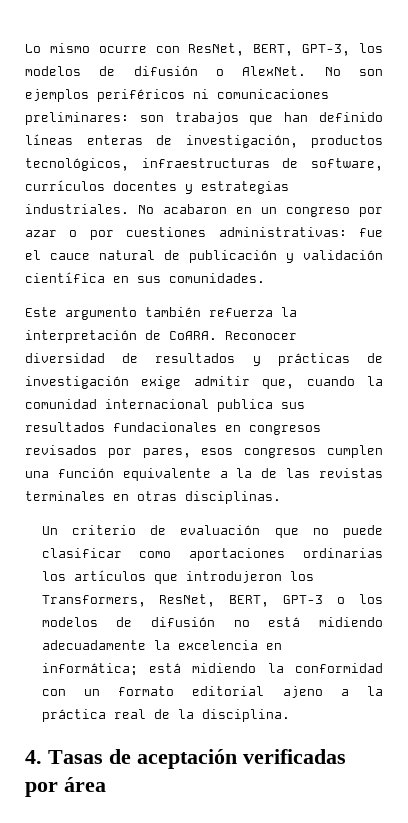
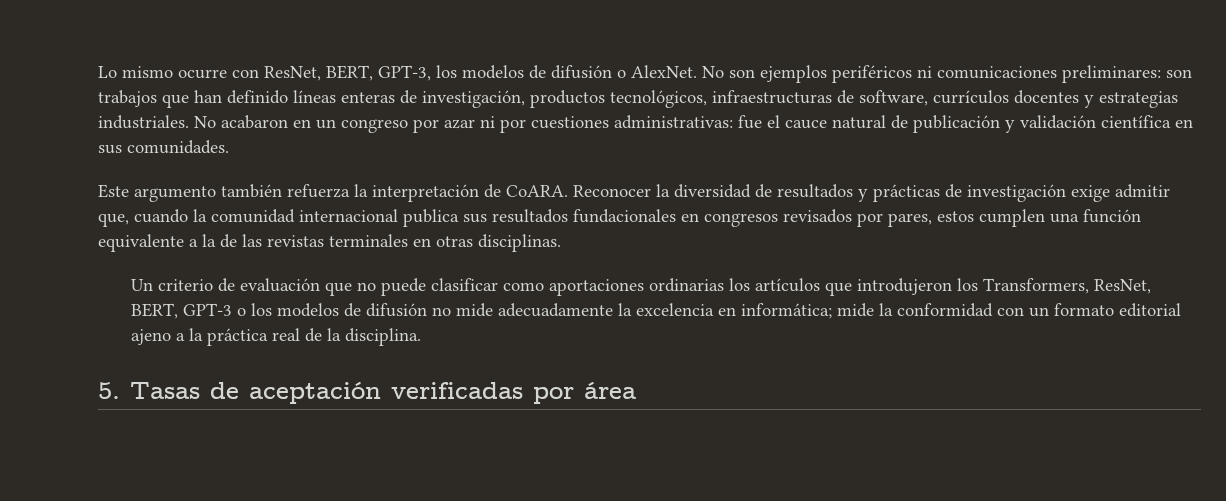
[69,230,78,237] o -> [480,116,495,128] ni
(297, 335) none -> [656,184,670,197] la
[201,448,317,458] esos congresos -> [937,211,974,222] estos
[268,617,383,627] está midiendo -> [455,303,493,317] mide
[148,663,257,673] está midiendo -> [836,303,874,317] mide
[25,750,42,764] 4. -> [98,382,120,399] 5.

